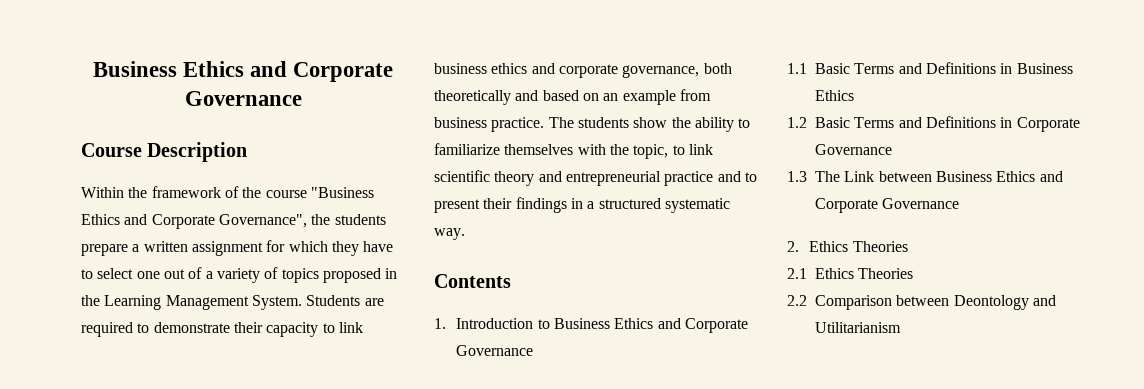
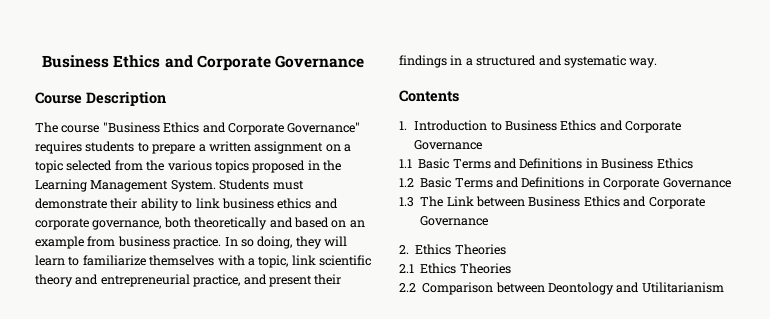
[81,186,262,198] Within the framework of the -> [35,122,58,133] The
[218,214,386,228] [81,240,394,256] [81,267,279,283] Governance", the students prepare a written assignment for which they have to select one out of a variety of -> [287,122,361,133] [35,141,351,154] [35,160,212,173] Governance" requires students to prepare a written assignment on a topic selected from the various
[364,298,384,306] [81,322,150,337] are required to -> [272,180,304,190] must
[266,322,319,337] capacity -> [140,198,179,211] ability
[548,117,734,132] The students show the ability -> [224,236,347,249] [35,255,65,266] In so doing, they will learn
[609,144,685,159] the topic, to -> [247,255,289,268] a topic,
[664,171,757,186] practice and to -> [193,274,267,287] practice, and
(661, 203) none -> [538,55,562,66] and

